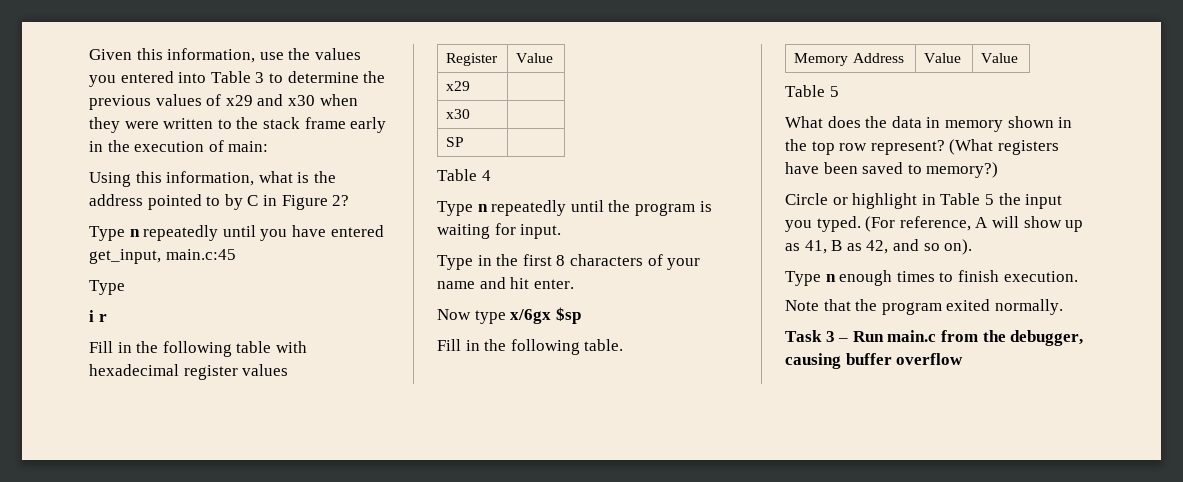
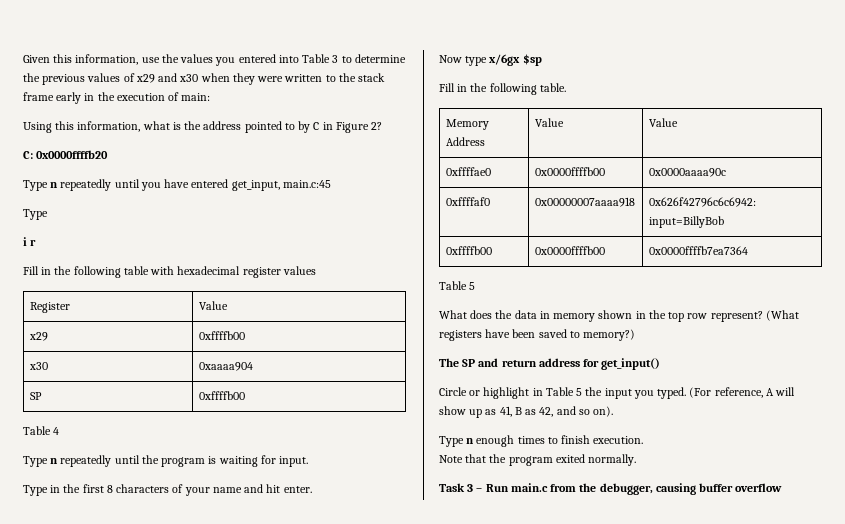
(350, 200) none -> [23,150,109,159] // C: 0x0000ffffb20
(471, 86) none -> [198,331,245,340] 0xffffb00
(471, 114) none -> [198,362,253,371] 0xaaaa904
(465, 142) none -> [198,391,245,400] 0xffffb00
(1019, 58) none -> [445,167,491,176] [534,167,605,176] [648,168,726,177] [445,197,490,206] [534,197,635,207] [648,197,756,207] [648,216,724,228] [445,246,492,255] [534,246,605,255] [648,246,748,255] // 0xffffae0 | 0x0000ffffb00 | 0x0000aaaa90c // 0xffffaf0 | 0x00000007aaaa918 | 0x626f42796c6c6942: input=BillyBob // 0xffffb00 | 0x0000ffffb00 | 0x0000ffffb7ea7364
(999, 170) none -> [439,358,661,370] // The SP and return address for get_input()

